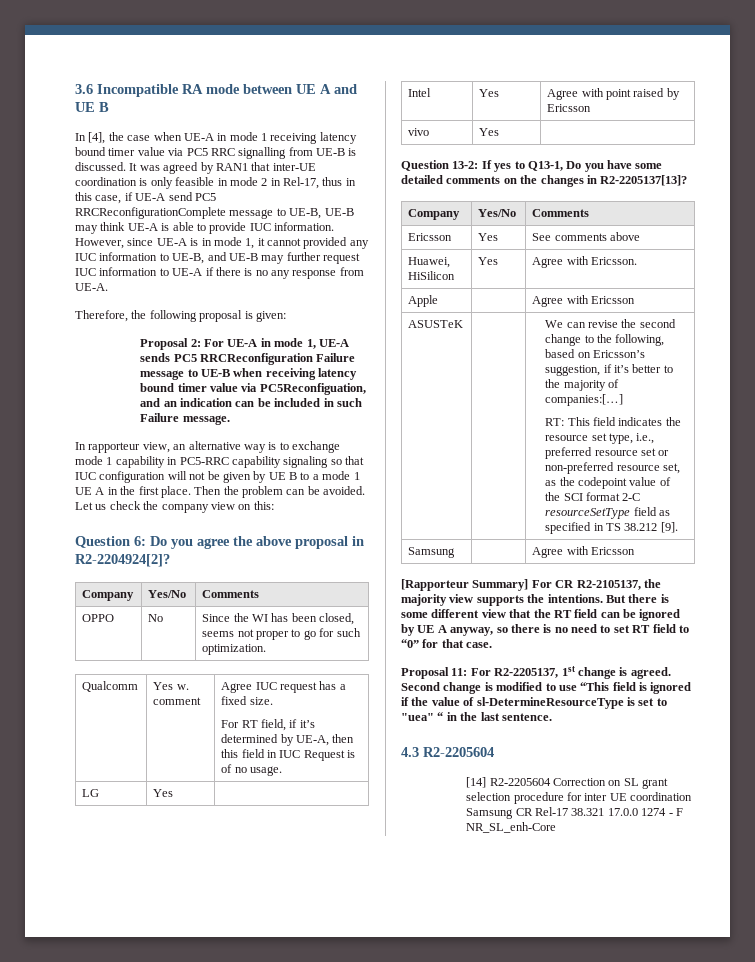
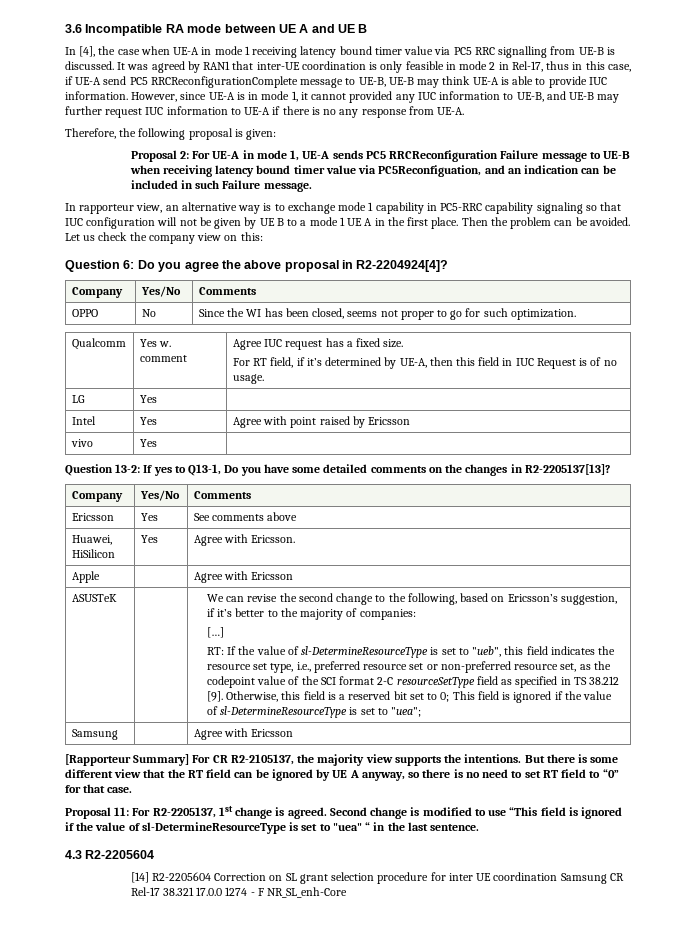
[75,554,170,567] R2-2204924[2]? -> [356,260,449,272] R2-2204924[4]?
[545,394,624,406] companies:[…] -> [359,609,416,620] [206,627,224,638] companies: // […]
[567,417,590,426] This -> [227,646,524,658] If the value of sl-DetermineResourceType is set to "ueb", this
(678, 527) none -> [226,691,613,703] [206,706,422,718] Otherwise, this field is a reserved bit set to 0; This field is ignored if the value of sl-DetermineResourceType is set to "uea";

